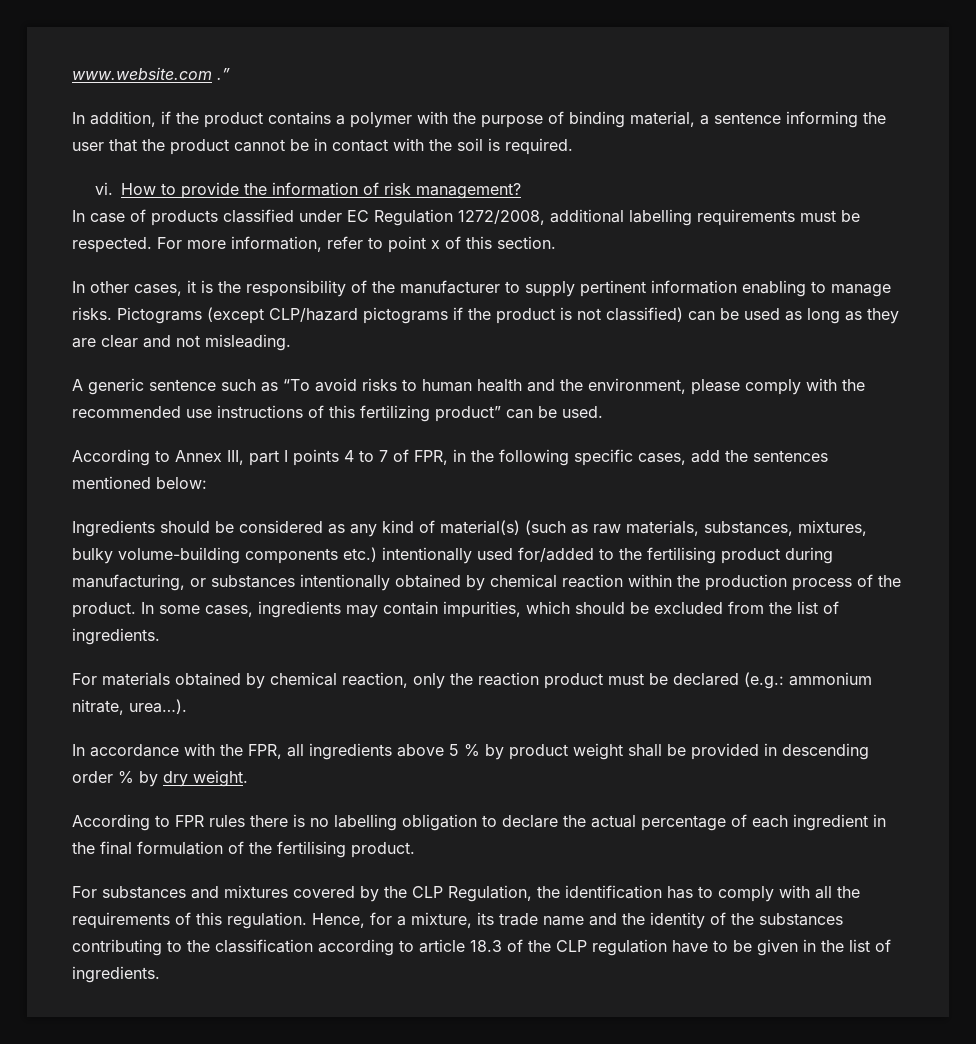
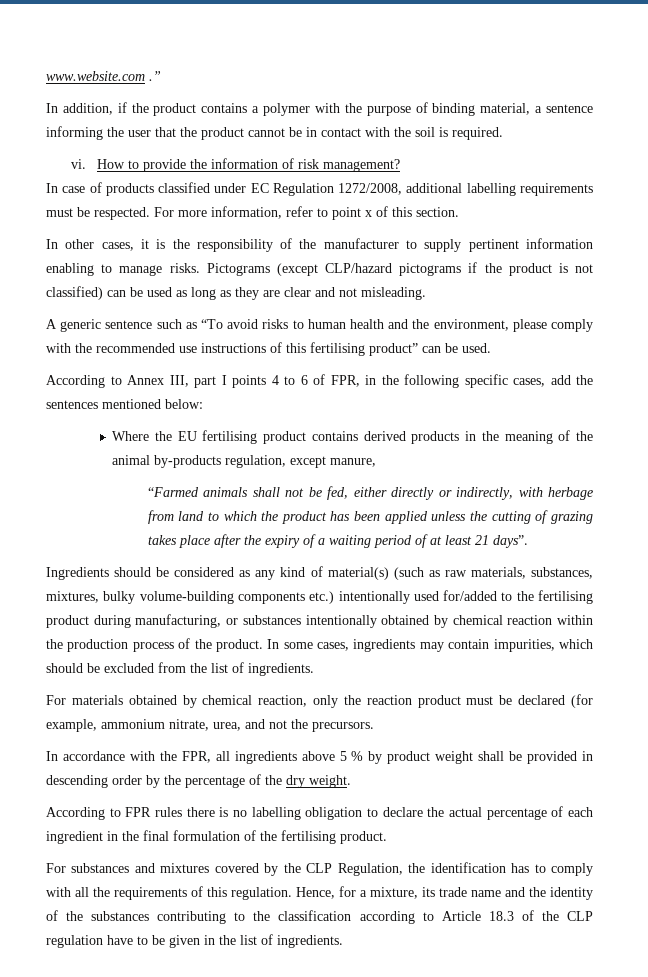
[360,405,430,422] fertilizing -> [310,342,365,356] fertilising
[379,450,388,462] 7 -> [300,375,308,385] 6
(207, 483) none -> [112,430,594,444] [112,455,377,468] [147,486,594,500] [147,510,593,524] [147,534,528,548] // Where the EU fertilising product contains derived products in the meaning of the animal by-products regulation, except manure, // “Farmed animals shall not be fed, either directly or indirectly, with herbage from land to which the product has been applied unless the cutting of grazing takes place after the expiry of a waiting period of at least 21 days”.
[744,672,872,689] [72,699,187,715] (e.g.: ammonium nitrate, urea…). -> [571,694,593,708] [46,719,374,732] (for example, ammonium nitrate, urea, and not the precursors.
[118,771,158,787] % by -> [146,774,282,788] by the percentage of the
[419,939,465,953] article -> [441,911,481,921] Article

